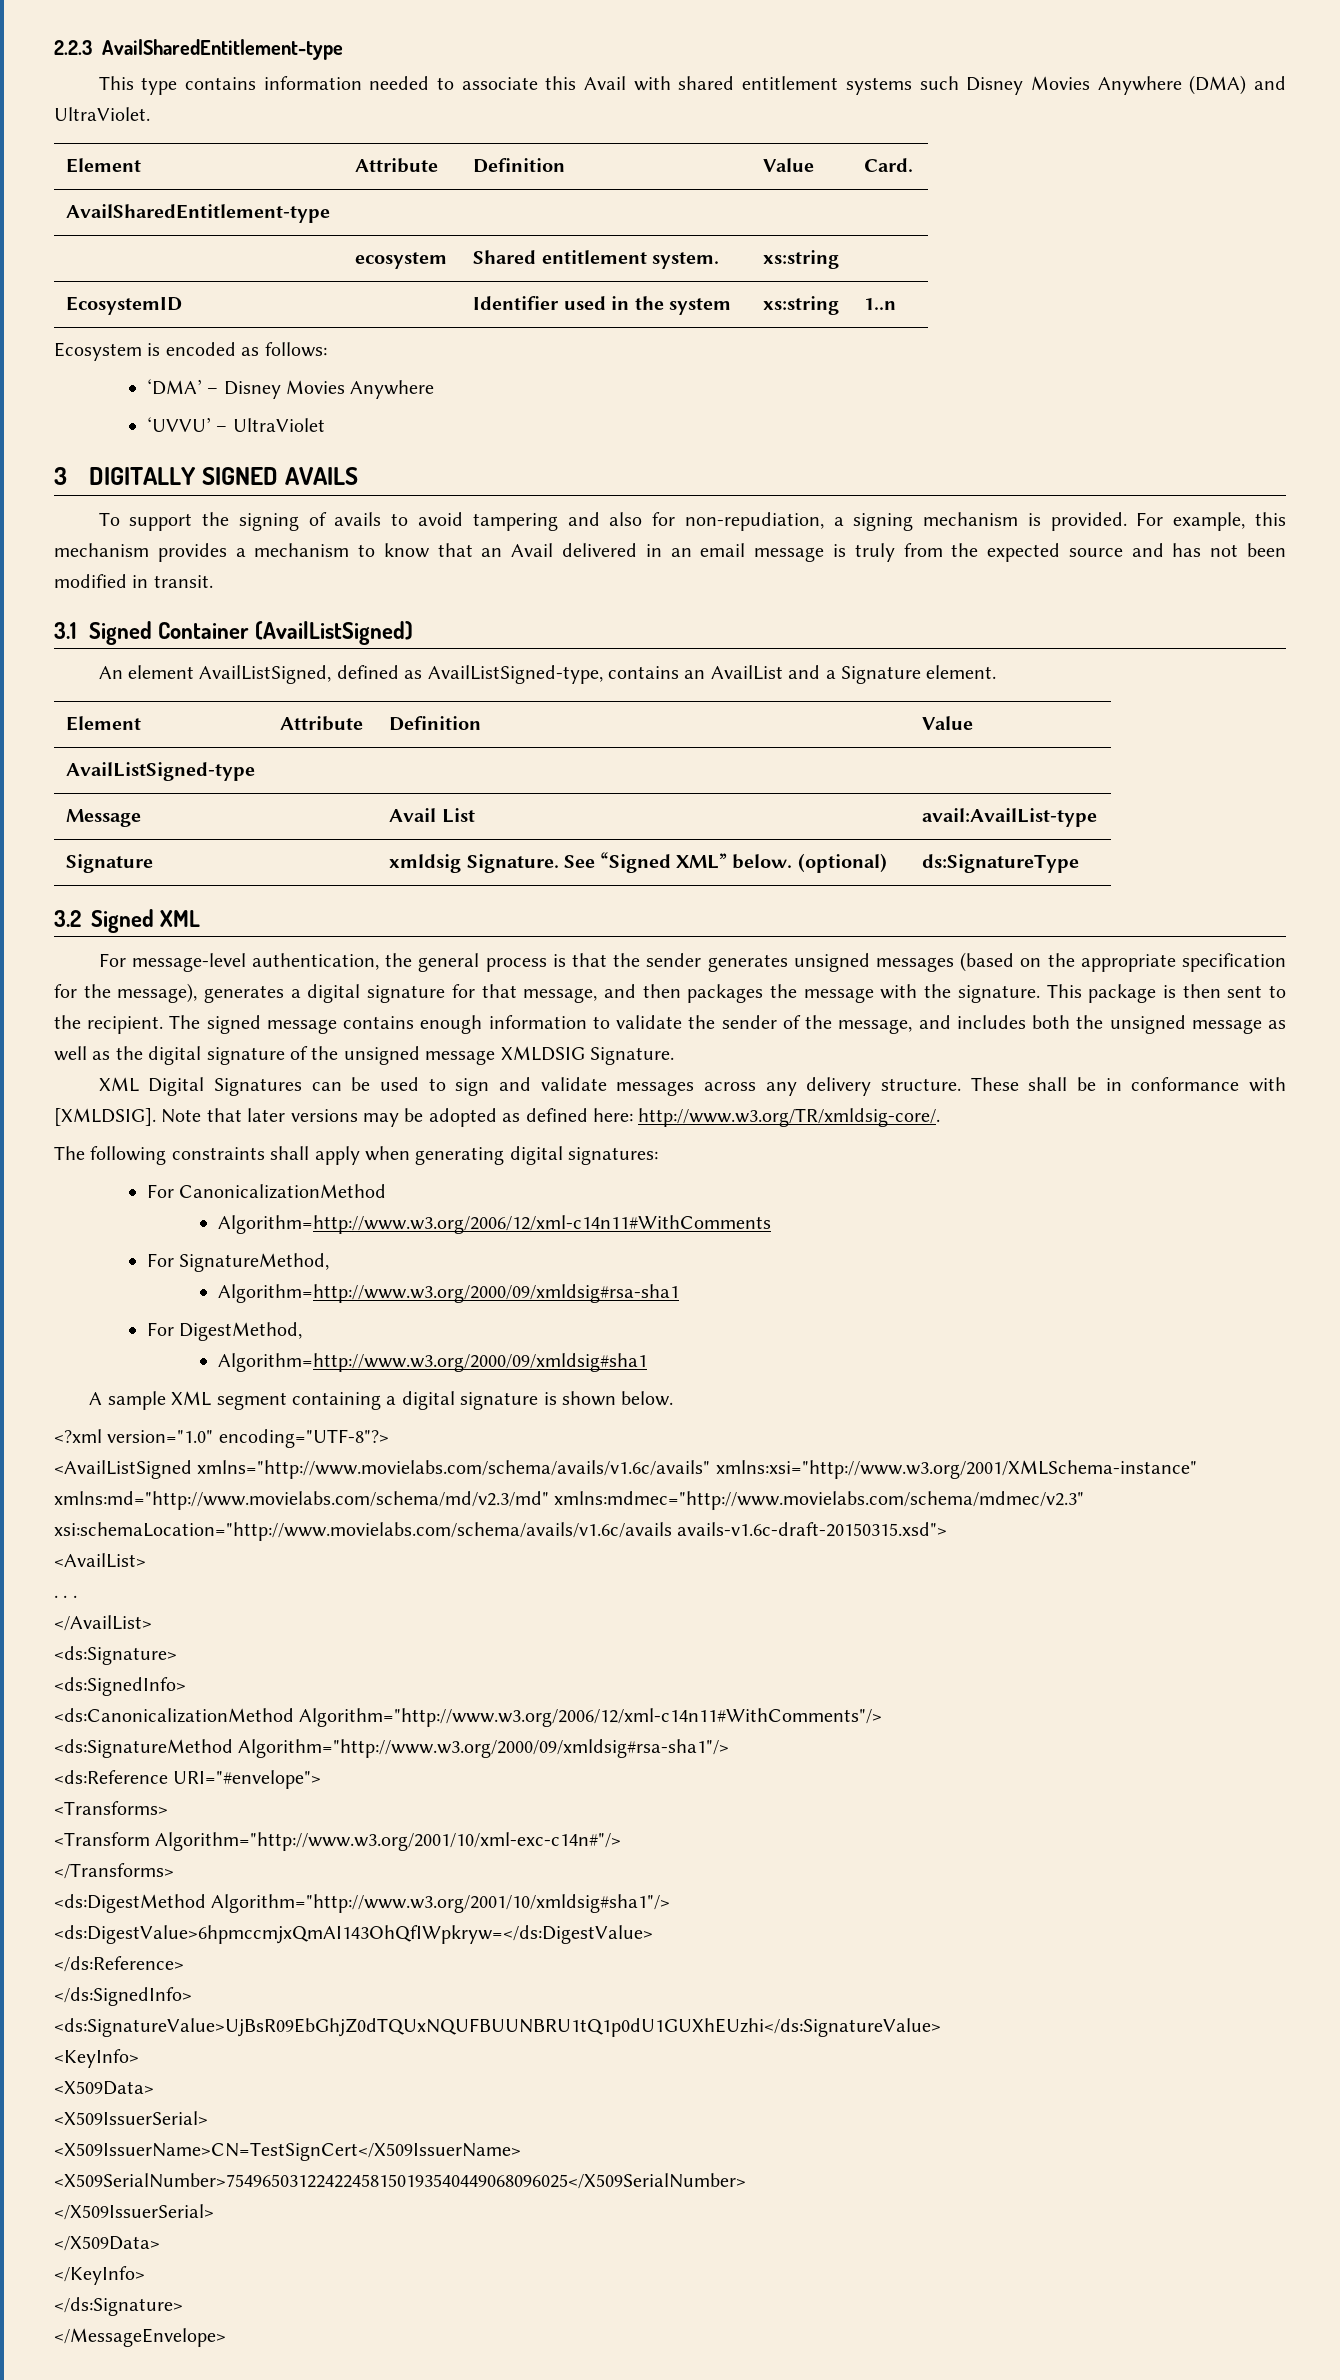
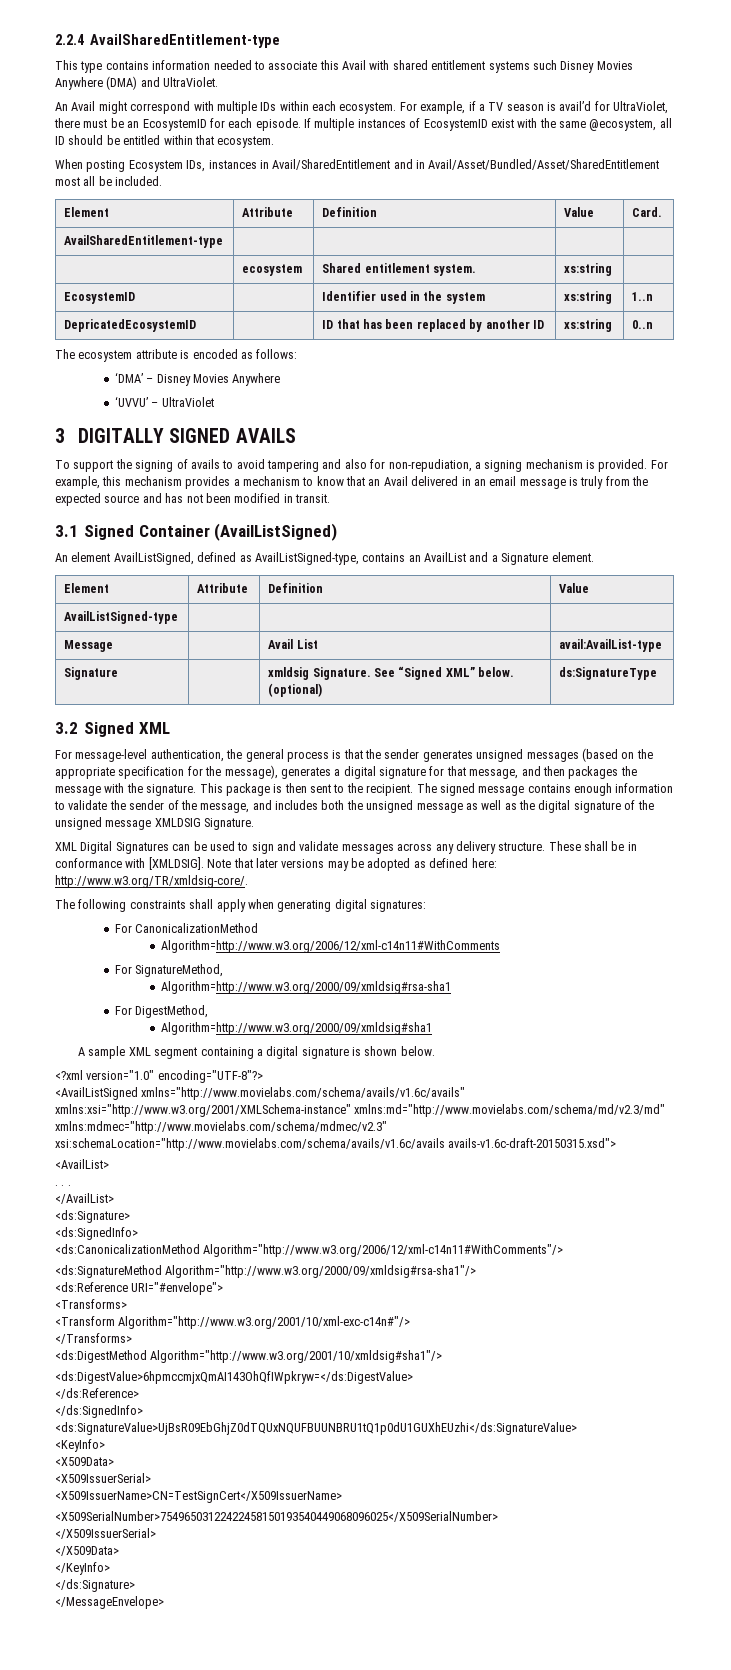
[54,40,92,55] 2.2.3 -> [55,34,84,45] 2.2.4
(150, 114) none -> [55,101,669,114] [54,118,672,131] [55,135,275,148] [55,159,660,172] [55,176,163,186] // An Avail might correspond with multiple IDs within each ecosystem. For example, if a TV season is avail’d for UltraViolet, there must be an EcosystemID for each episode. If multiple instances of EcosystemID exist with the same @ecosystem, all ID should be entitled within that ecosystem. // When posting Ecosystem IDs, instances in Avail/SharedEntitlement and in Avail/Asset/Bundled/Asset/SharedEntitlement most all be included.
[54,342,142,361] // Ecosystem -> [64,319,197,332] [322,319,544,332] [564,319,613,332] [632,320,654,329] [55,349,177,362] // DepricatedEcosystemID | | ID that has been replaced by another ID | xs:string | 0..n // The ecosystem attribute

